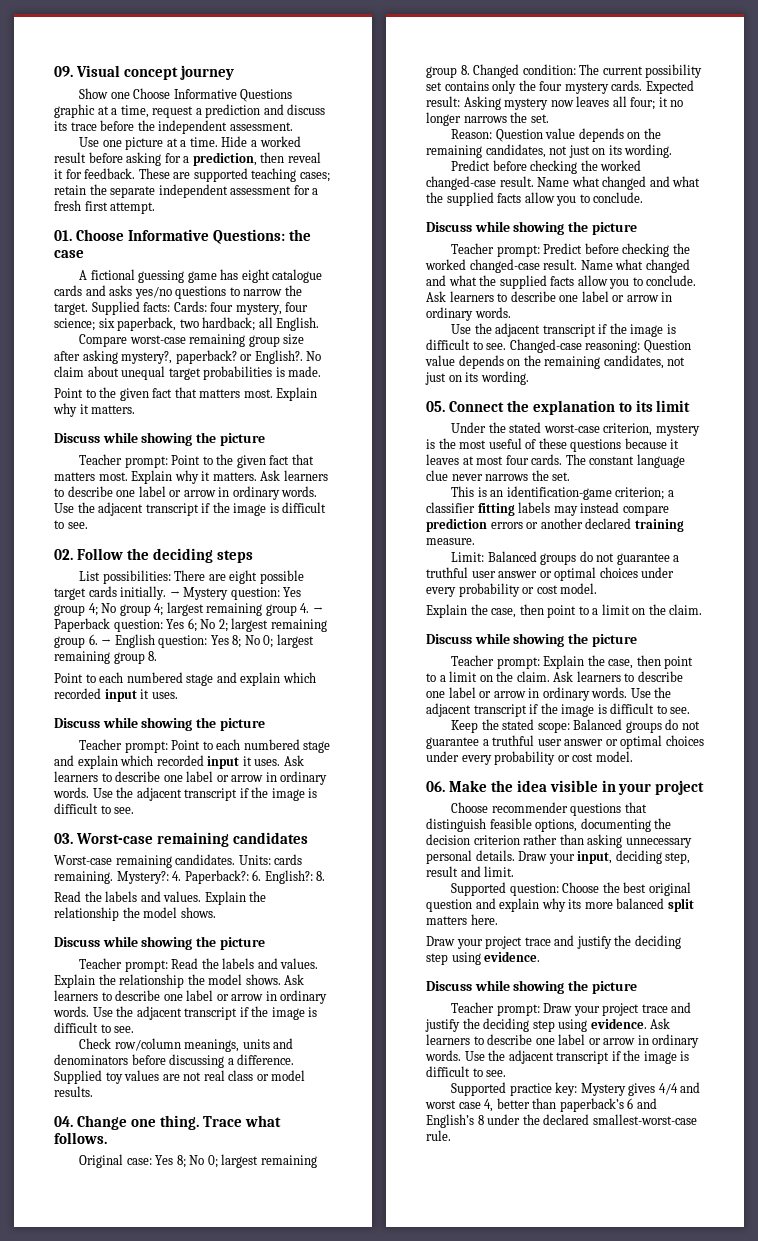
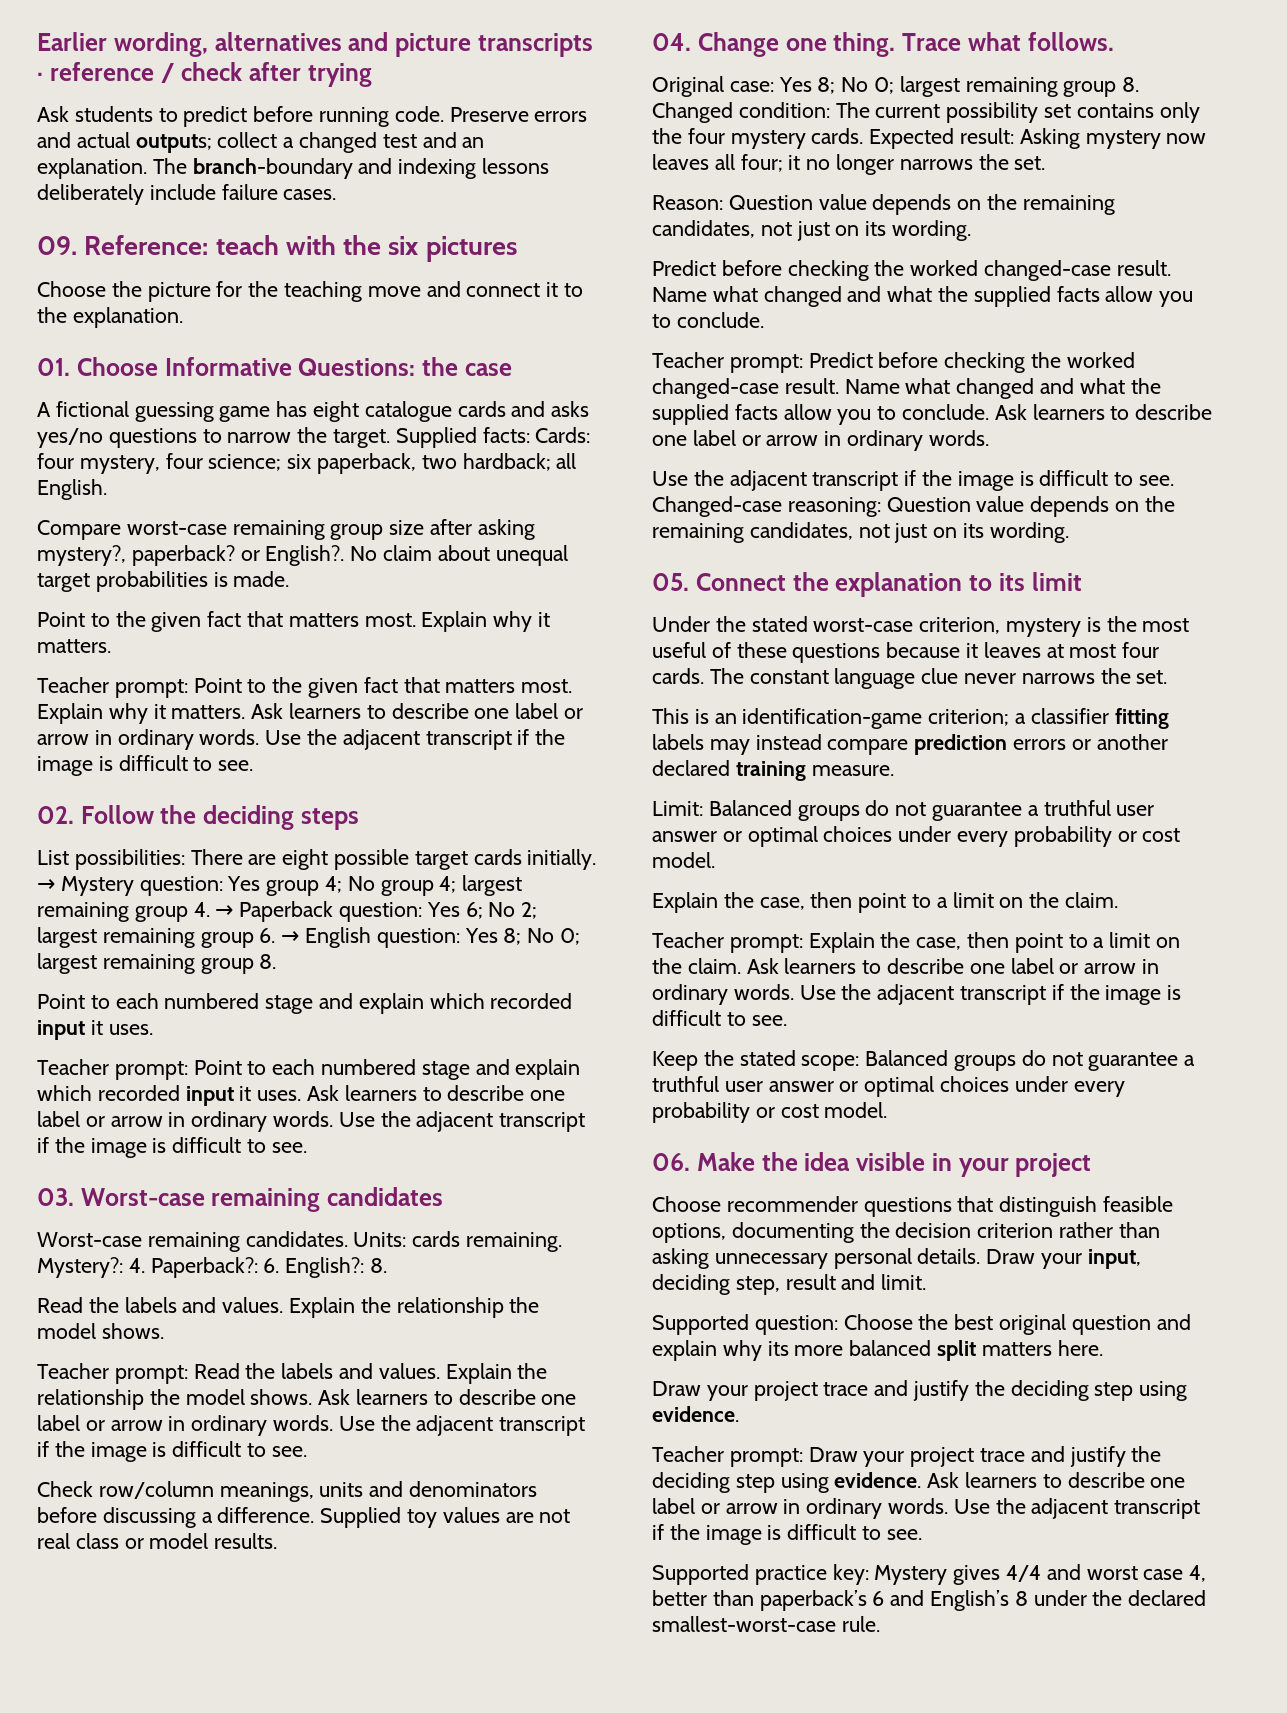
[54,65,235,80] [79,88,293,102] [54,104,326,118] [54,120,293,134] [79,136,301,150] [54,152,321,166] [54,168,330,182] [54,184,319,198] [54,200,156,214] 09. Visual concept journey // Show one Choose Informative Questions graphic at a time, request a prediction and discuss its trace before the independent assessment. // Use one picture at a time. Hide a worked result before asking for a prediction, then reveal it for feedback. These are supported teaching cases; retain the separate independent assessment for a fresh first attempt. -> [37,32,593,57] [37,62,372,87] [37,106,588,127] [37,132,485,153] [37,158,550,179] [37,184,337,205] [37,235,517,262] [37,281,584,302] [37,307,183,328] Earlier wording, alternatives and picture transcripts · reference / check after trying // Ask students to predict before running code. Preserve errors and actual outputs; collect a changed test and an explanation. The branch-boundary and indexing lessons deliberately include failure cases. // 09. Reference: teach with the six pictures // Choose the picture for the teaching move and connect it to the explanation.
[54,432,265,446] // Discuss while showing the picture -> (111, 646) none
[54,717,265,731] // Discuss while showing the picture -> (153, 1029) none
[54,936,265,950] // Discuss while showing the picture -> (164, 1331) none
[426,221,637,235] // Discuss while showing the picture -> (764, 320) none
[426,633,637,647] // Discuss while showing the picture -> (1119, 900) none
[426,980,637,994] // Discuss while showing the picture -> (739, 1414) none

